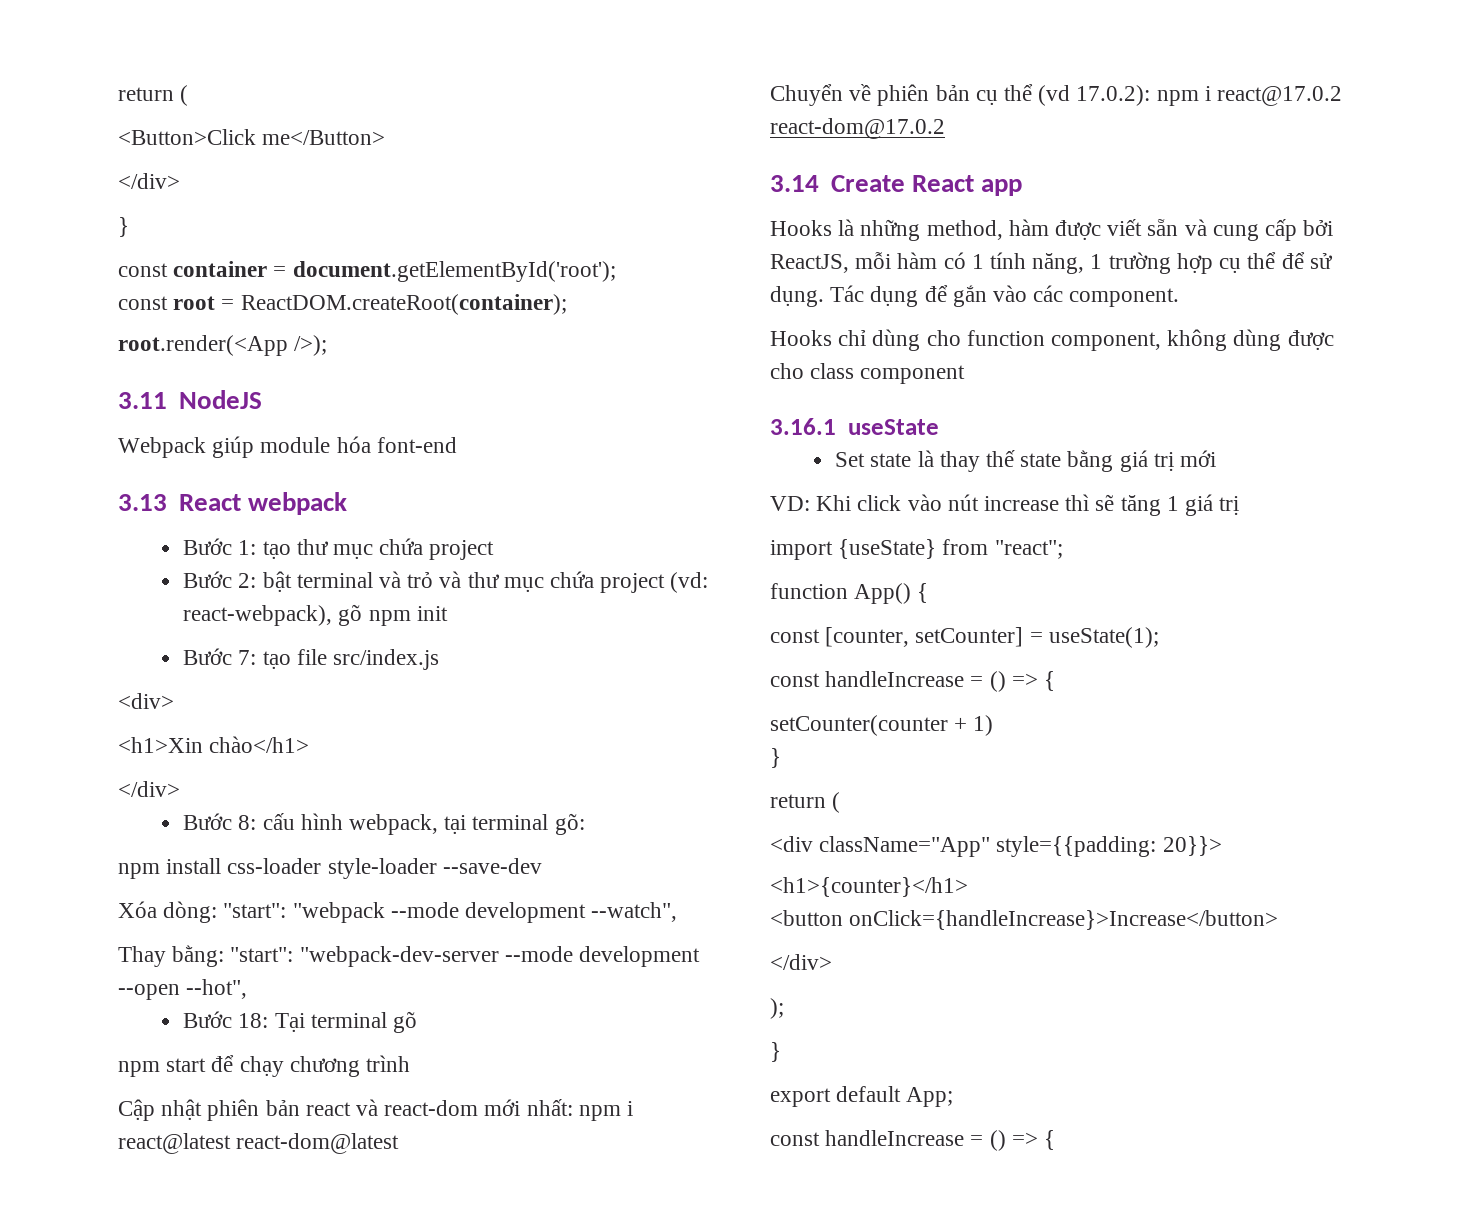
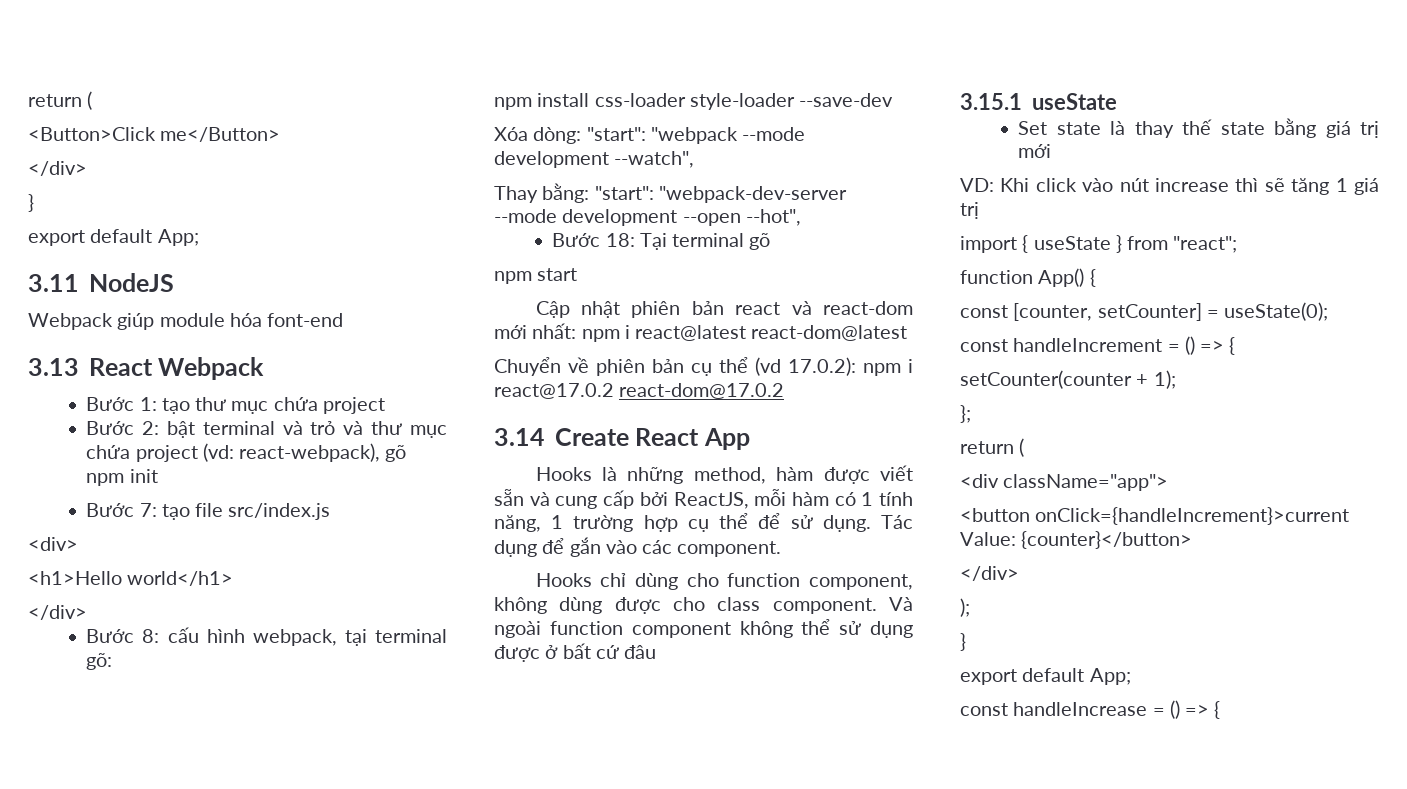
[118,261,616,282] [118,294,567,315] [118,335,328,356] const container = document.getElementById('root'); // const root = ReactDOM.createRoot(container); // root.render(<App />); -> [28,229,199,246] export default App;
[247,492,347,515] webpack -> [158,357,265,380] Webpack
[118,736,310,753] <h1>Xin chào</h1> -> [28,571,234,586] <h1>Hello world</h1>
[211,1055,411,1077] để chạy chương trình -> (578, 274) none
[981,179,1023,196] app -> [703,428,750,450] App
[860,365,966,384] [770,418,836,435] component // 3.16.1 -> [772,597,913,614] [494,619,913,638] [494,643,657,662] [960,93,1022,110] component. Và ngoài function component không thể sử dụng được ở bất cứ đâu // 3.15.1
[838,539,937,559] {useState} -> [1022,235,1122,253] { useState }
[1048,627,1159,648] [770,671,965,687] useState(1); // const handleIncrease -> [1224,302,1329,321] [960,338,1163,352] useState(0); // const handleIncrement
[973,715,994,736] [770,748,781,768] 1) // } -> [1153,370,1176,389] [960,405,971,423] 1); // };
[819,836,1222,857] [770,877,968,897] [770,910,1279,930] className="App" style={{padding: 20}}> // <h1>{counter}</h1> // <button onClick={handleIncrease}>Increase</button> -> [1003,474,1169,491] [960,507,1350,525] [960,531,1193,549] className="app"> // <button onClick={handleIncrement}>current Value: {counter}</button>

